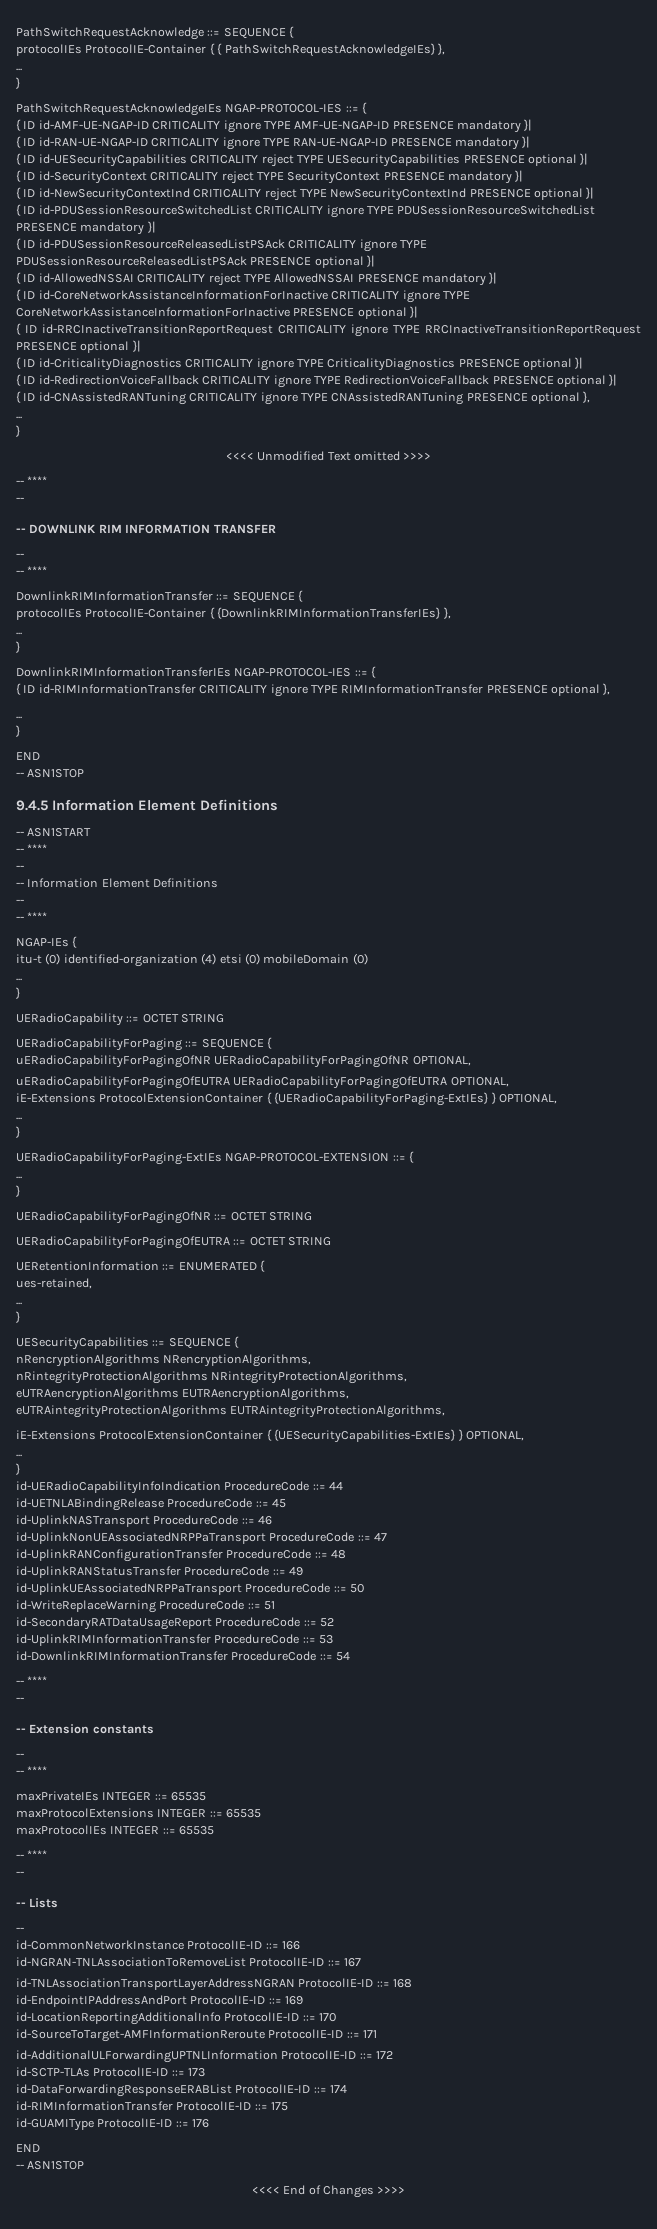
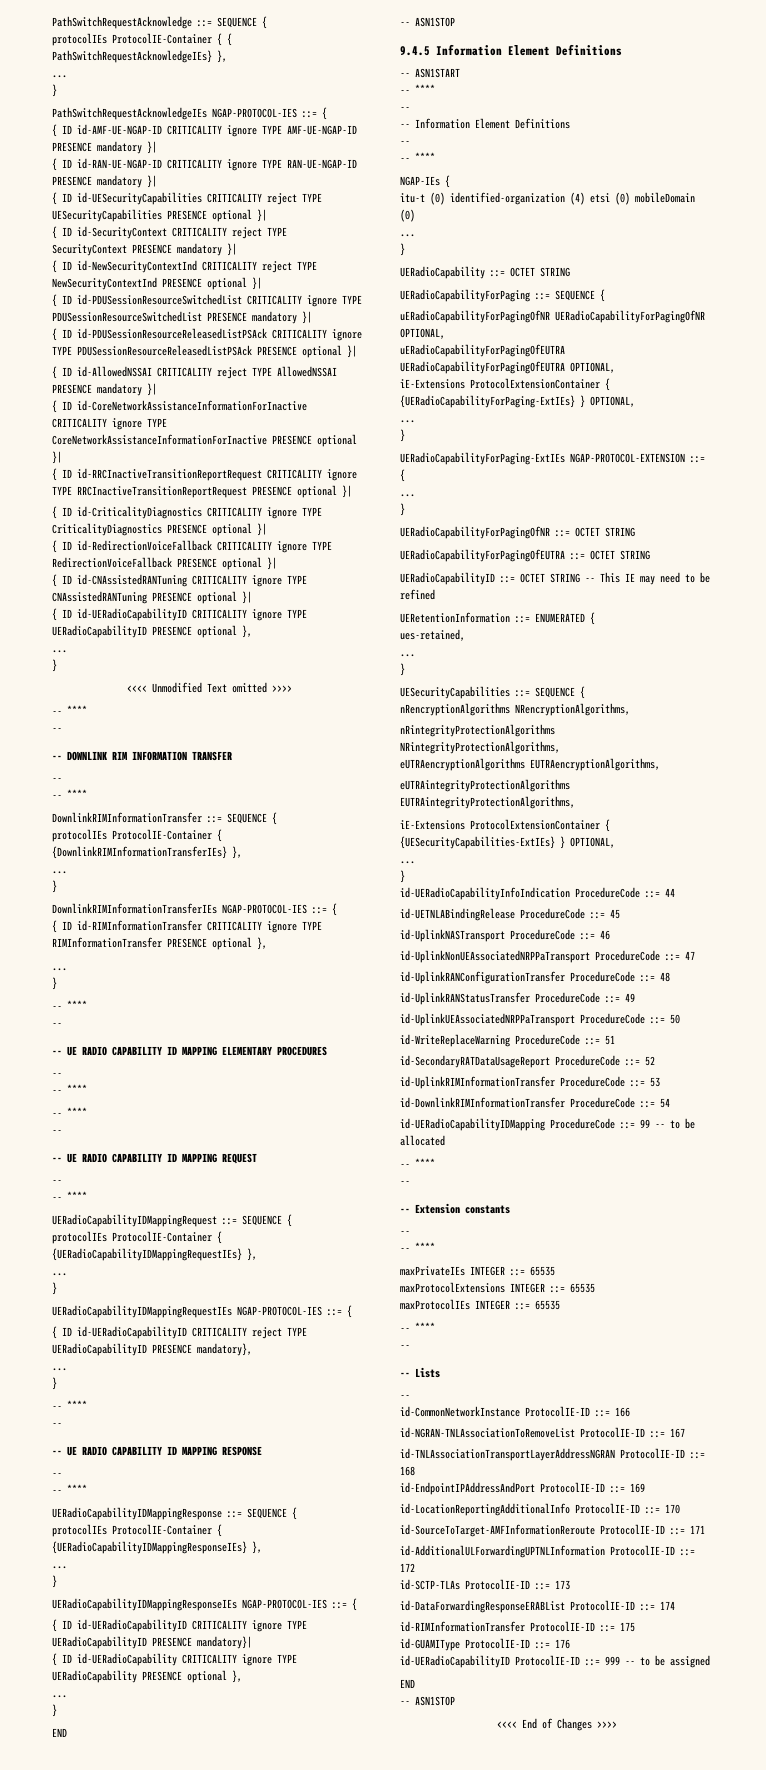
(580, 398) none -> [242,591,252,604] [52,608,307,621] [52,625,237,638] }| // { ID id-UERadioCapabilityID CRITICALITY ignore TYPE UERadioCapabilityID PRESENCE optional
(20, 731) none -> [52,1000,87,1010] [52,1023,62,1027] [52,1046,327,1056] [52,1073,62,1077] [52,1084,87,1094] [52,1107,87,1117] [52,1130,62,1134] [52,1153,257,1164] [52,1180,62,1184] [52,1191,87,1201] [52,1214,292,1227] [52,1231,222,1244] [52,1248,257,1261] [52,1273,67,1276] [52,1282,57,1295] [52,1305,352,1318] [52,1326,307,1339] [52,1343,252,1356] [52,1368,67,1371] [52,1377,57,1390] [52,1400,87,1410] [52,1423,62,1427] [52,1446,262,1456] [52,1473,62,1477] [52,1484,87,1494] [52,1507,297,1520] [52,1524,222,1537] [52,1541,262,1554] [52,1566,67,1569] [52,1575,57,1588] [52,1598,357,1611] [52,1619,307,1632] [52,1636,252,1649] [52,1653,297,1666] [52,1670,242,1683] [52,1695,67,1698] [52,1704,57,1717] // -- **** // -- // -- UE RADIO CAPABILITY ID MAPPING ELEMENTARY PROCEDURES // -- // -- **** // -- **** // -- // -- UE RADIO CAPABILITY ID MAPPING REQUEST // -- // -- **** // UERadioCapabilityIDMappingRequest ::= SEQUENCE { // protocolIEs ProtocolIE-Container { {UERadioCapabilityIDMappingRequestIEs} }, // ... // } // UERadioCapabilityIDMappingRequestIEs NGAP-PROTOCOL-IES ::= { // { ID id-UERadioCapabilityID CRITICALITY reject TYPE UERadioCapabilityID PRESENCE mandatory}, // ... // } // -- **** // -- // -- UE RADIO CAPABILITY ID MAPPING RESPONSE // -- // -- **** // UERadioCapabilityIDMappingResponse ::= SEQUENCE { // protocolIEs ProtocolIE-Container { {UERadioCapabilityIDMappingResponseIEs} }, // ... // } // UERadioCapabilityIDMappingResponseIEs NGAP-PROTOCOL-IES ::= { // { ID id-UERadioCapabilityID CRITICALITY ignore TYPE UERadioCapabilityID PRESENCE mandatory}| // { ID id-UERadioCapability CRITICALITY ignore TYPE UERadioCapability PRESENCE optional }, // ... // }
(332, 1241) none -> [400,572,710,585] [400,589,435,600] // UERadioCapabilityID ::= OCTET STRING -- This IE may need to be refined
(351, 1656) none -> [400,1118,695,1131] [400,1135,445,1146] // id-UERadioCapabilityIDMapping ProcedureCode ::= 99 -- to be allocated
(210, 2123) none -> [400,1655,710,1668] // id-UERadioCapabilityID ProtocolIE-ID ::= 999 -- to be assigned

